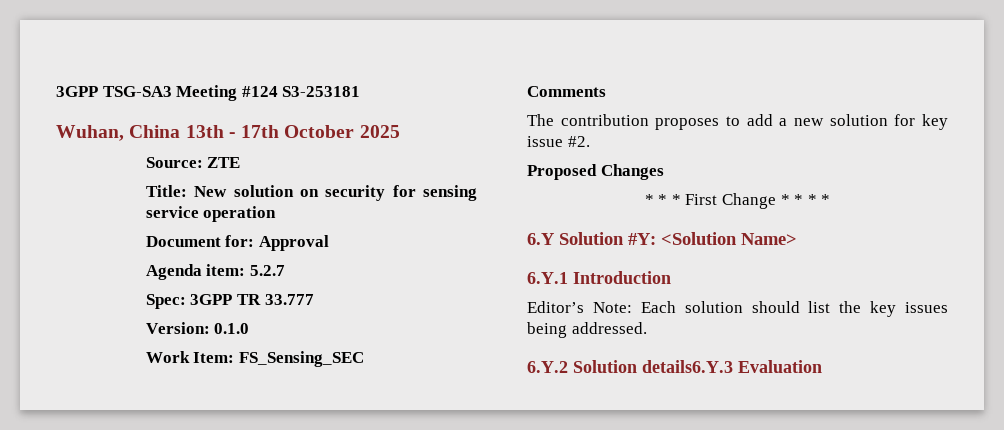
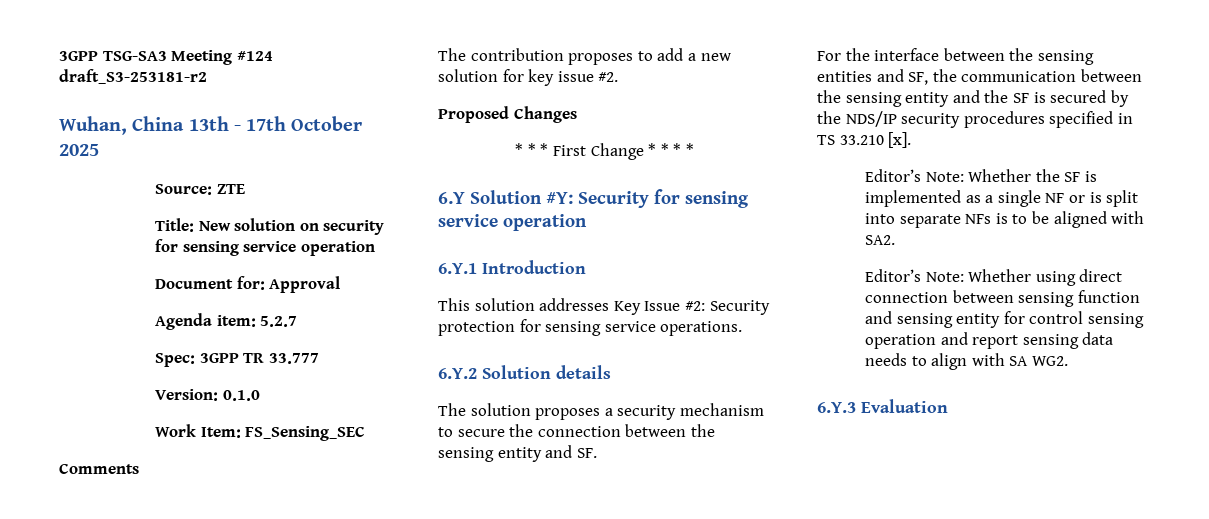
[282,86,361,97] S3-253181 -> [59,69,207,84] draft_S3-253181-r2
[661,232,797,245] [527,271,671,284] [527,301,948,317] [527,322,647,338] [527,360,733,373] <Solution Name> // 6.Y.1 Introduction // Editor’s Note: Each solution should list the key issues being addressed. // 6.Y.2 Solution details6.Y.3 -> [578,189,749,208] [438,214,587,231] [438,260,586,274] [438,298,770,315] [438,319,743,336] [438,365,611,379] [438,403,764,420] [438,424,715,437] [438,445,597,462] [817,48,1094,65] [817,69,1142,85] [817,90,1129,107] [817,111,1133,128] [817,132,912,148] [864,169,1097,182] [864,190,1139,207] [864,211,1145,228] [864,235,895,245] [864,269,1123,286] [864,290,1140,307] [864,311,1144,328] [864,332,1114,349] [864,353,1068,370] [817,402,856,413] Security for sensing service operation // 6.Y.1 Introduction // This solution addresses Key Issue #2: Security protection for sensing service operations. // 6.Y.2 Solution details // The solution proposes a security mechanism to secure the connection between the sensing entity and SF. // For the interface between the sensing entities and SF, the communication between the sensing entity and the SF is secured by the NDS/IP security procedures specified in TS 33.210 [x]. // Editor’s Note: Whether the SF is implemented as a single NF or is split into separate NFs is to be aligned with SA2. // Editor’s Note: Whether using direct connection between sensing function and sensing entity for control sensing operation and report sensing data needs to align with SA WG2. // 6.Y.3

